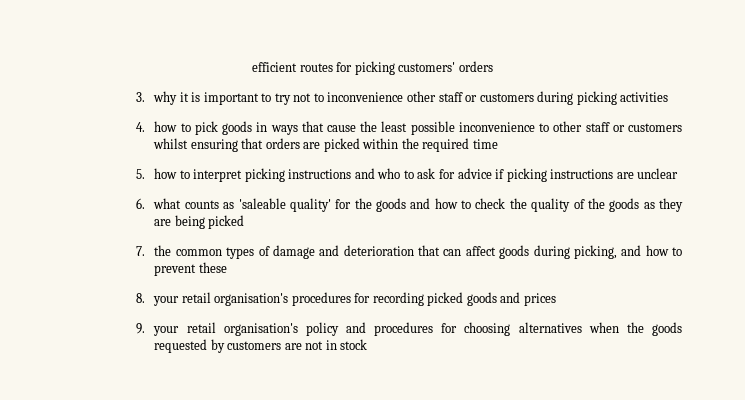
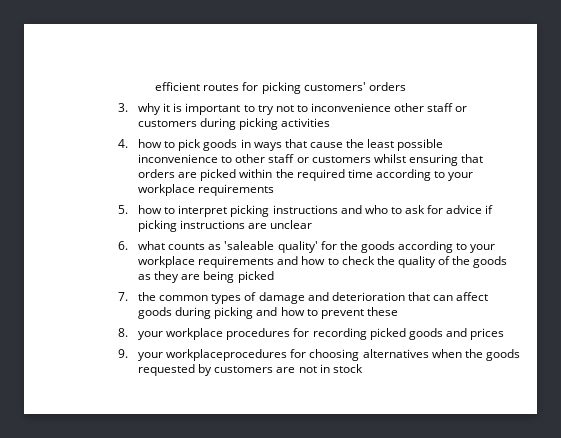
(498, 144) none -> [375,169,474,181] [138,184,275,196] according to your workplace requirements
(406, 205) none -> [397,241,496,253] [138,256,275,268] according to your workplace requirements
[573,245,617,259] picking, -> [214,307,254,319] picking
[181,292,289,306] retail organisation's -> [166,328,224,340] workplace
[186,322,434,336] retail organisation's policy and procedures -> [166,349,288,361] workplaceprocedures

